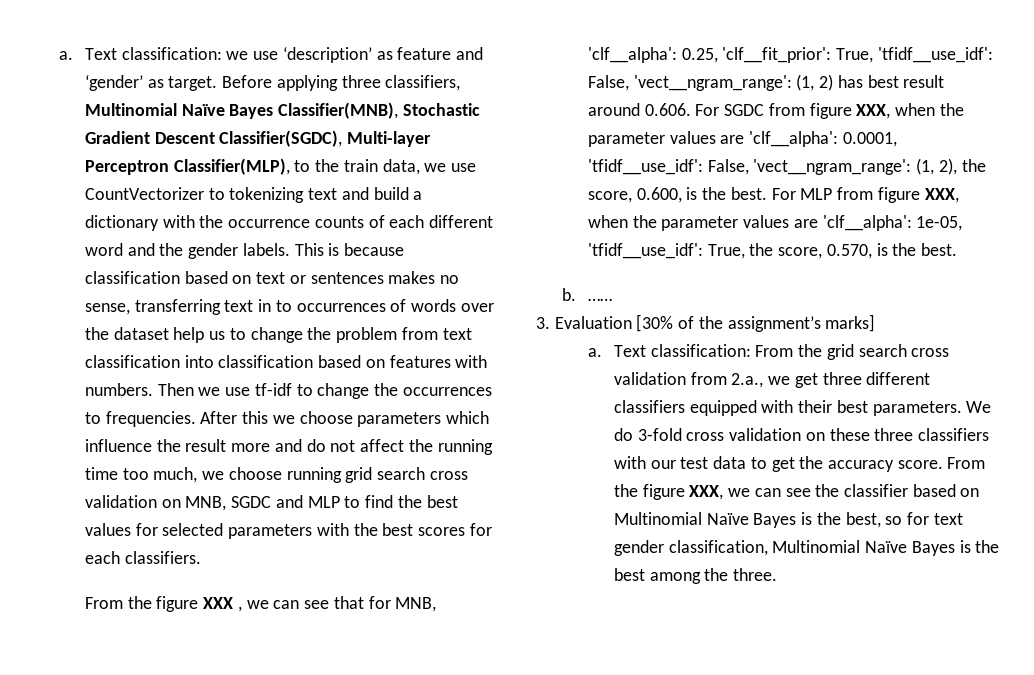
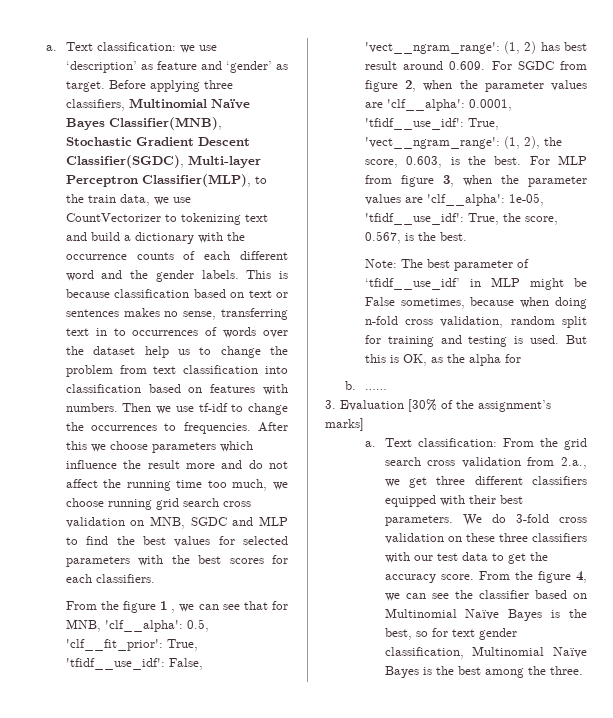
[203,597,234,609] XXX -> [160,601,168,610] 1
[681,48,718,63] 0.25, -> [186,619,209,632] 0.5,
[644,103,691,116] 0.606. -> [449,61,486,70] 0.609.
[856,104,891,119] XXX, -> [404,80,416,92] 2,
[707,159,749,175] False, -> [467,118,499,130] True,
[636,187,682,203] 0.600, -> [406,156,443,168] 0.603,
[924,188,959,203] XXX, -> [442,175,454,187] 3,
[826,243,958,259] 0.570, is the best. -> [364,231,467,244] [364,259,529,271] [364,277,587,290] [364,297,587,309] [364,316,587,328] [364,335,587,347] [364,354,521,366] 0.567, is the best. // Note: The best parameter of ‘tfidf__use_idf’ in MLP might be False sometimes, because when doing n-fold cross validation, random split for training and testing is used. But this is OK, as the alpha for
[689,485,724,500] XXX, -> [576,571,587,583] 4,

